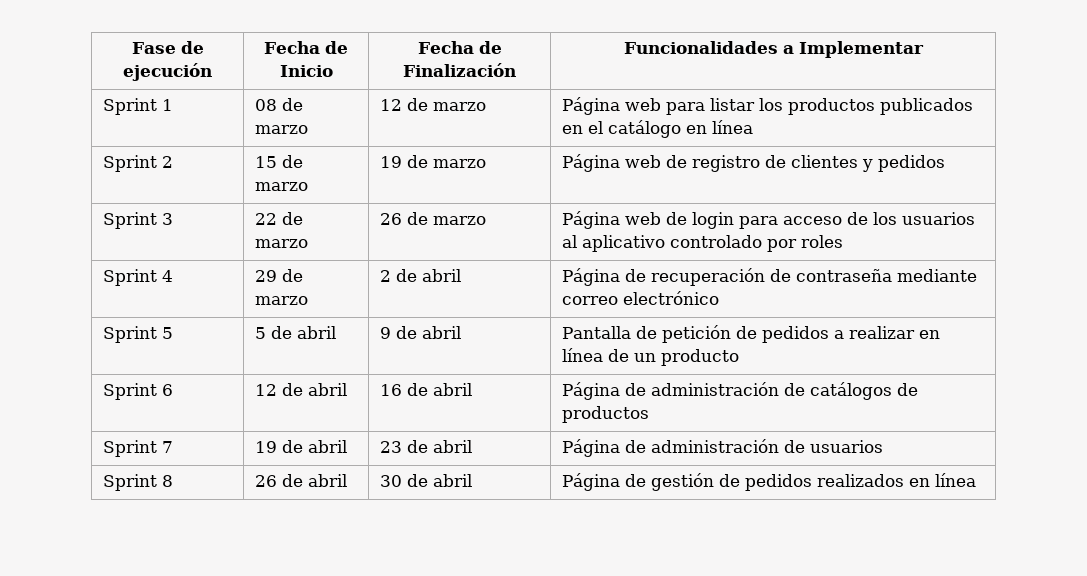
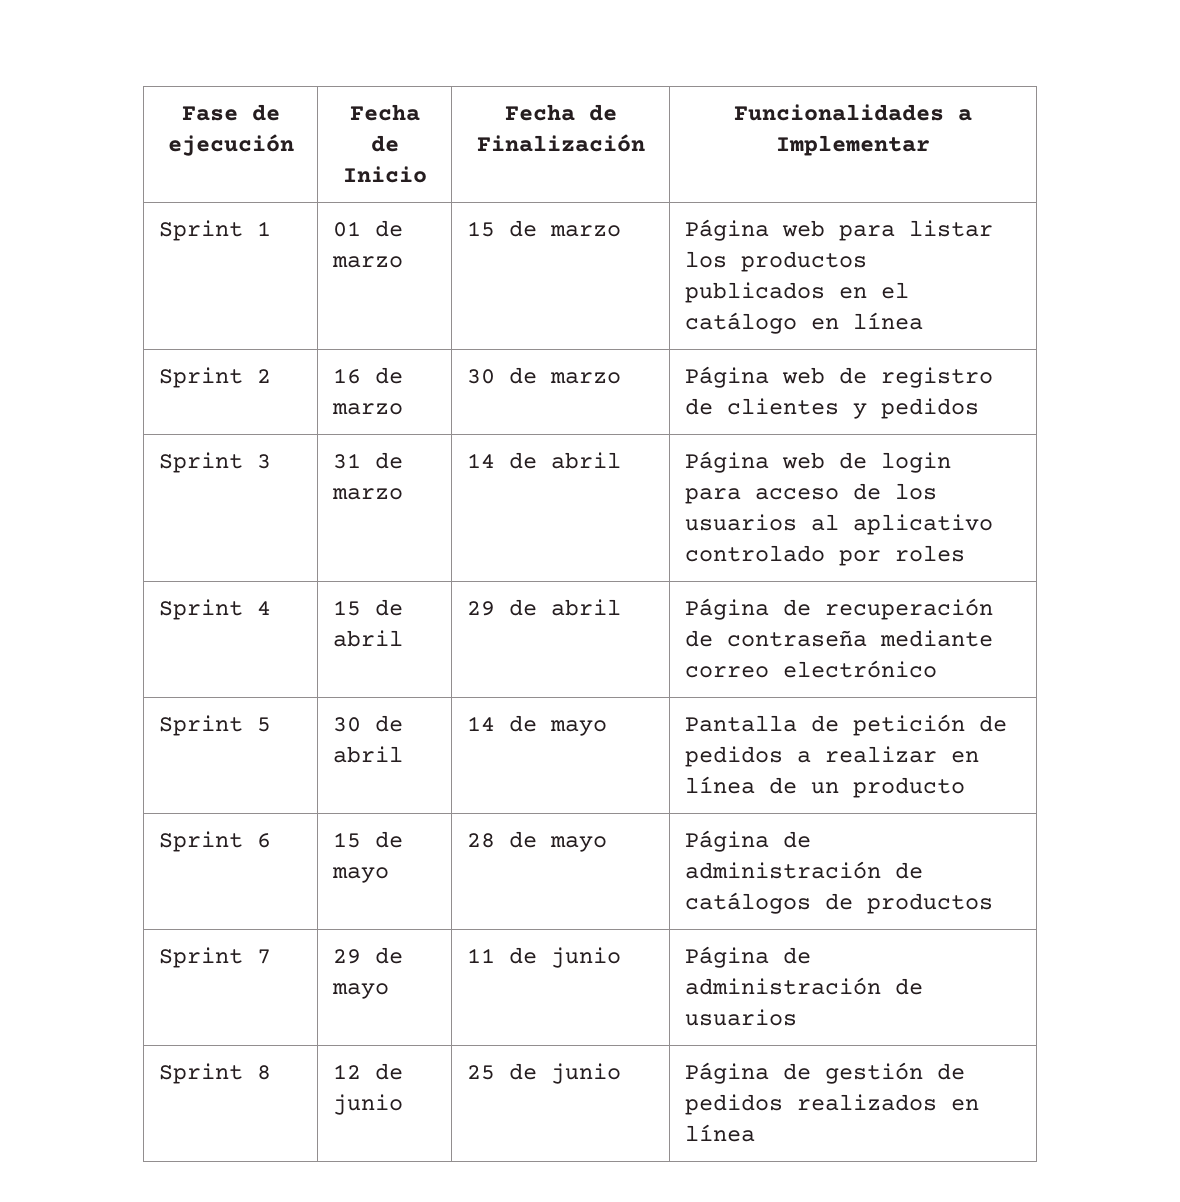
[255,98,304,111] [255,125,309,134] [380,99,403,111] 08 de marzo | 12 -> [333,220,404,237] [332,256,404,268] [467,221,496,237] 01 de marzo | 15
[255,155,304,168] [255,182,309,191] [380,156,403,168] 15 de marzo | 19 -> [333,367,404,384] [332,403,404,415] [467,369,496,384] 16 de marzo | 30
[255,212,304,225] [255,239,309,248] [380,212,487,225] 22 de marzo | 26 de marzo -> [333,452,404,469] [332,488,404,500] [467,452,622,469] 31 de marzo | 14 de abril
[255,269,304,282] [255,296,309,305] [380,269,418,282] | 29 de marzo | 2 de -> [333,599,404,616] [333,630,404,647] [467,599,538,616] | 15 de abril | 29 de
[255,326,337,339] [380,326,462,339] 5 de abril | 9 de abril -> [333,715,404,732] [333,746,404,763] [467,715,608,736] 30 de abril | 14 de mayo
[255,383,348,396] [380,383,473,396] 12 de abril | 16 de abril -> [333,831,404,848] [332,867,390,883] [467,831,608,852] 15 de mayo | 28 de mayo
[255,440,348,453] [380,440,473,453] 19 de abril | 23 de abril -> [333,947,404,964] [332,983,390,999] [467,947,622,968] 29 de mayo | 11 de junio
[255,474,348,487] [380,474,473,487] 26 de abril | 30 de abril -> [333,1063,404,1080] [333,1094,404,1115] [467,1063,622,1084] 12 de junio | 25 de junio

